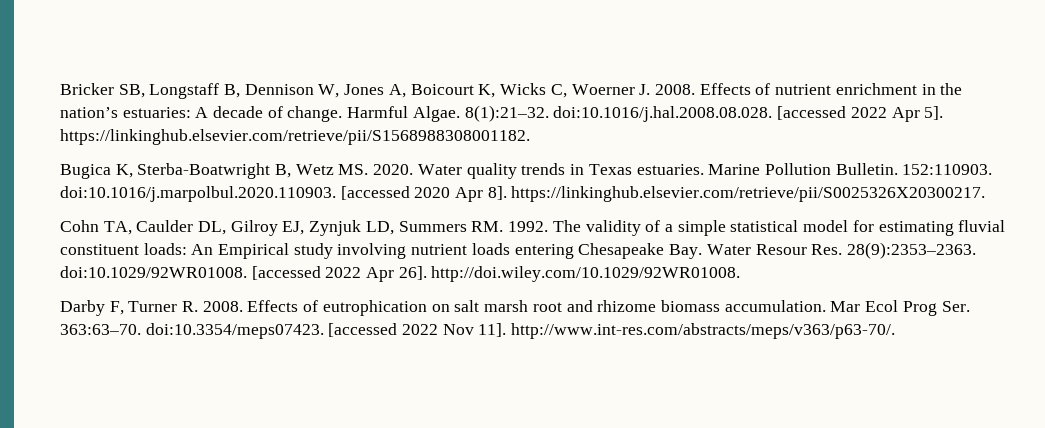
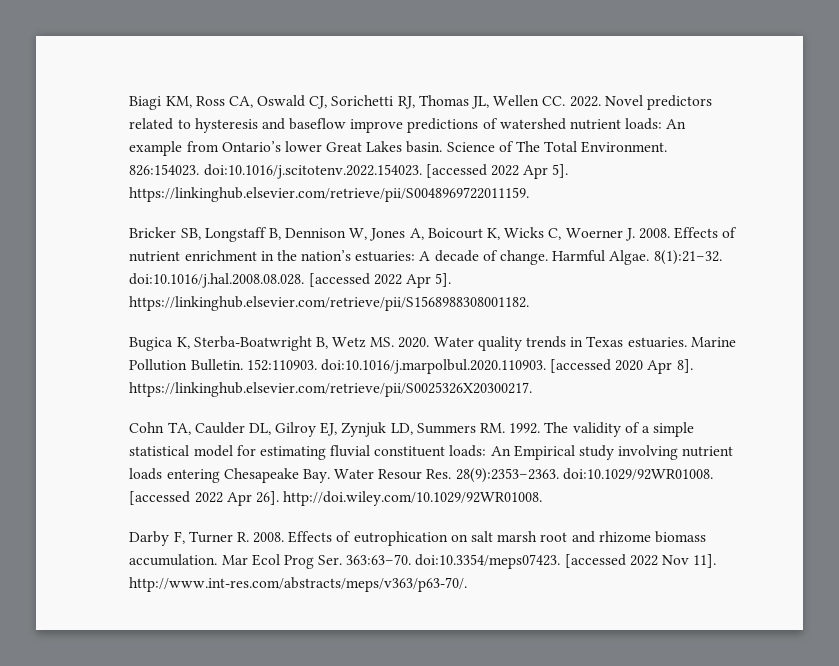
(59, 89) none -> [129,95,712,110] [129,118,687,133] [129,141,668,156] [129,164,569,179] [129,187,530,202] Biagi KM, Ross CA, Oswald CJ, Sorichetti RJ, Thomas JL, Wellen CC. 2022. Novel predictors related to hysteresis and baseflow improve predictions of watershed nutrient loads: An example from Ontario’s lower Great Lakes basin. Science of The Total Environment. 826:154023. doi:10.1016/j.scitotenv.2022.154023. [accessed 2022 Apr 5]. https://linkinghub.elsevier.com/retrieve/pii/S0048969722011159. //

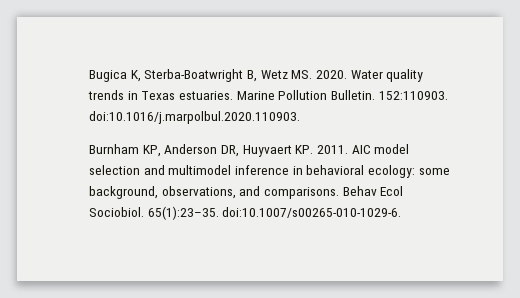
[129,95,712,110] [129,118,687,133] [129,141,668,156] [129,164,569,179] [129,187,530,202] [129,227,738,242] [129,250,722,265] [129,273,452,288] [129,296,530,311] Biagi KM, Ross CA, Oswald CJ, Sorichetti RJ, Thomas JL, Wellen CC. 2022. Novel predictors related to hysteresis and baseflow improve predictions of watershed nutrient loads: An example from Ontario’s lower Great Lakes basin. Science of The Total Environment. 826:154023. doi:10.1016/j.scitotenv.2022.154023. [accessed 2022 Apr 5]. https://linkinghub.elsevier.com/retrieve/pii/S0048969722011159. // Bricker SB, Longstaff B, Dennison W, Jones A, Boicourt K, Wicks C, Woerner J. 2008. Effects of nutrient enrichment in the nation’s estuaries: A decade of change. Harmful Algae. 8(1):21–32. doi:10.1016/j.hal.2008.08.028. [accessed 2022 Apr 5]. https://linkinghub.elsevier.com/retrieve/pii/S1568988308001182. // -> (88, 76) none
[550,359,693,374] [129,382,533,397] [129,422,695,437] [129,445,734,460] [129,468,713,483] [129,491,543,506] [129,531,706,546] [129,554,717,569] [129,577,468,592] [accessed 2020 Apr 8]. https://linkinghub.elsevier.com/retrieve/pii/S0025326X20300217. // Cohn TA, Caulder DL, Gilroy EJ, Zynjuk LD, Summers RM. 1992. The validity of a simple statistical model for estimating fluvial constituent loads: An Empirical study involving nutrient loads entering Chesapeake Bay. Water Resour Res. 28(9):2353–2363. doi:10.1029/92WR01008. [accessed 2022 Apr 26]. http://doi.wiley.com/10.1029/92WR01008. // Darby F, Turner R. 2008. Effects of eutrophication on salt marsh root and rhizome biomass accumulation. Mar Ecol Prog Ser. 363:63–70. doi:10.3354/meps07423. [accessed 2022 Nov 11]. http://www.int-res.com/abstracts/meps/v363/p63-70/. -> [88,144,410,157] [88,165,450,178] [88,186,404,199] [88,206,402,220] // Burnham KP, Anderson DR, Huyvaert KP. 2011. AIC model selection and multimodel inference in behavioral ecology: some background, observations, and comparisons. Behav Ecol Sociobiol. 65(1):23–35. doi:10.1007/s00265-010-1029-6.

